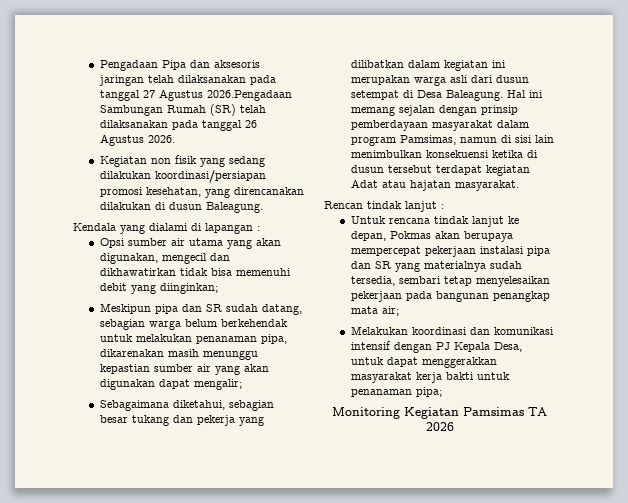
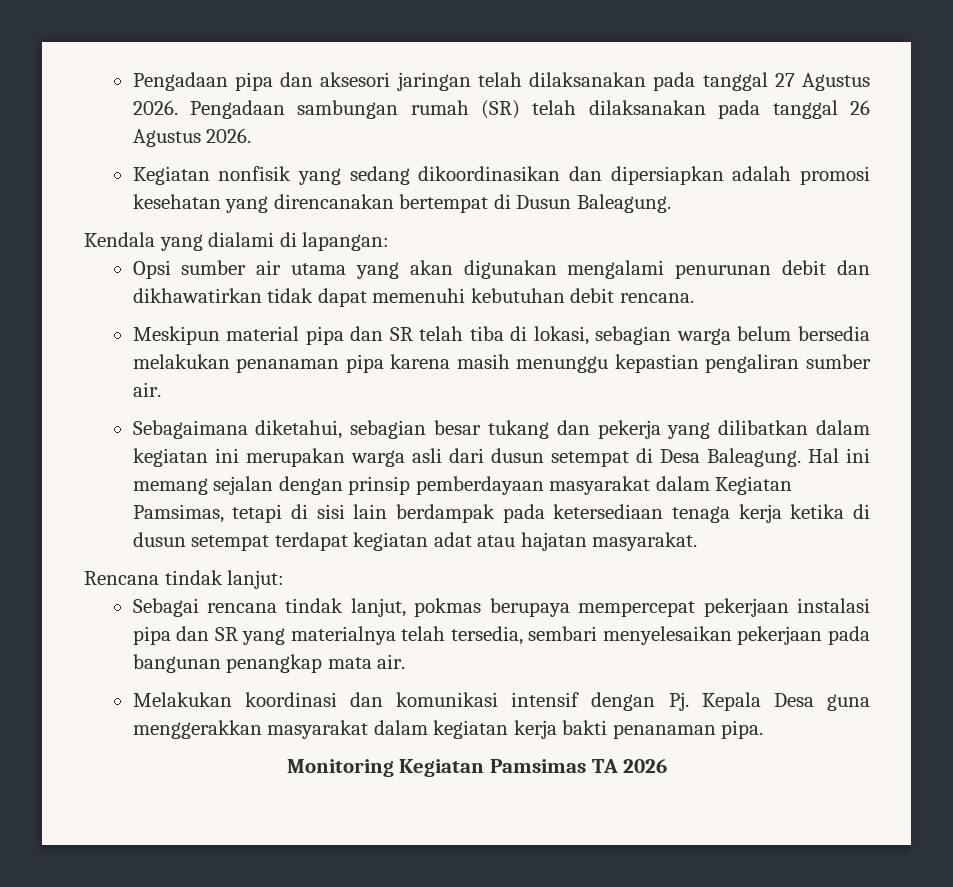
[99,60,260,71] Pengadaan Pipa dan aksesoris -> [132,72,391,91] Pengadaan pipa dan aksesori
[206,90,292,101] [99,105,206,116] 2026.Pengadaan Sambungan Rumah -> [132,100,469,119] 2026. Pengadaan sambungan rumah
[150,155,265,167] [99,170,266,183] [99,187,304,198] [99,202,202,210] non fisik yang sedang dilakukan koordinasi/persiapan promosi kesehatan, yang direncanakan dilakukan di dusun -> [218,166,871,185] [132,194,572,213] nonfisik yang sedang dikoordinasikan dan dipersiapkan adalah promosi kesehatan yang direncanakan bertempat di Dusun
[205,223,260,234] lapangan : -> [302,232,390,251] lapangan:
[99,253,230,264] [99,268,291,276] [99,283,218,294] digunakan, mengecil dan dikhawatirkan tidak bisa memenuhi debit yang diinginkan; -> [463,260,871,279] [132,288,694,307] digunakan mengalami penurunan debit dan dikhawatirkan tidak dapat memenuhi kebutuhan debit rencana.
[154,304,302,315] [99,319,288,330] [99,334,287,344] [99,349,258,360] [99,364,269,375] [99,379,242,390] pipa dan SR sudah datang, sebagian warga belum berkehendak untuk melakukan penanaman pipa, dikarenakan masih menunggu kepastian sumber air yang akan digunakan dapat mengalir; -> [226,326,871,345] [132,354,872,373] [132,382,161,397] material pipa dan SR telah tiba di lokasi, sebagian warga belum bersedia melakukan penanaman pipa karena masih menunggu kepastian pengaliran sumber air.
[350,135,554,146] [350,150,489,158] program Pamsimas, namun di sisi lain menimbulkan konsekuensi -> [715,476,793,495] [132,504,782,523] Kegiatan Pamsimas, tetapi di sisi lain berdampak pada ketersediaan tenaga kerja
[387,165,432,173] tersebut -> [191,535,270,551] setempat
[350,179,378,188] Adat -> [433,532,472,547] adat
[324,201,444,212] [350,216,519,227] [350,231,460,241] Rencan tindak lanjut : // Untuk rencana tindak lanjut ke depan, Pokmas akan -> [84,570,285,589] [132,598,482,617] Rencana tindak lanjut: // Sebagai rencana tindak lanjut, pokmas
[489,261,522,269] sudah -> [401,626,446,641] telah
[443,276,472,286] tetap -> (598, 633) none
[381,306,399,316] air; -> [377,654,406,669] air.
[435,342,522,352] [350,357,497,368] [350,372,510,383] [350,387,442,397] PJ Kepala Desa, untuk dapat menggerakkan masyarakat kerja bakti untuk penanaman pipa; -> [668,692,871,711] [132,720,764,739] Pj. Kepala Desa guna menggerakkan masyarakat dalam kegiatan kerja bakti penanaman pipa.

